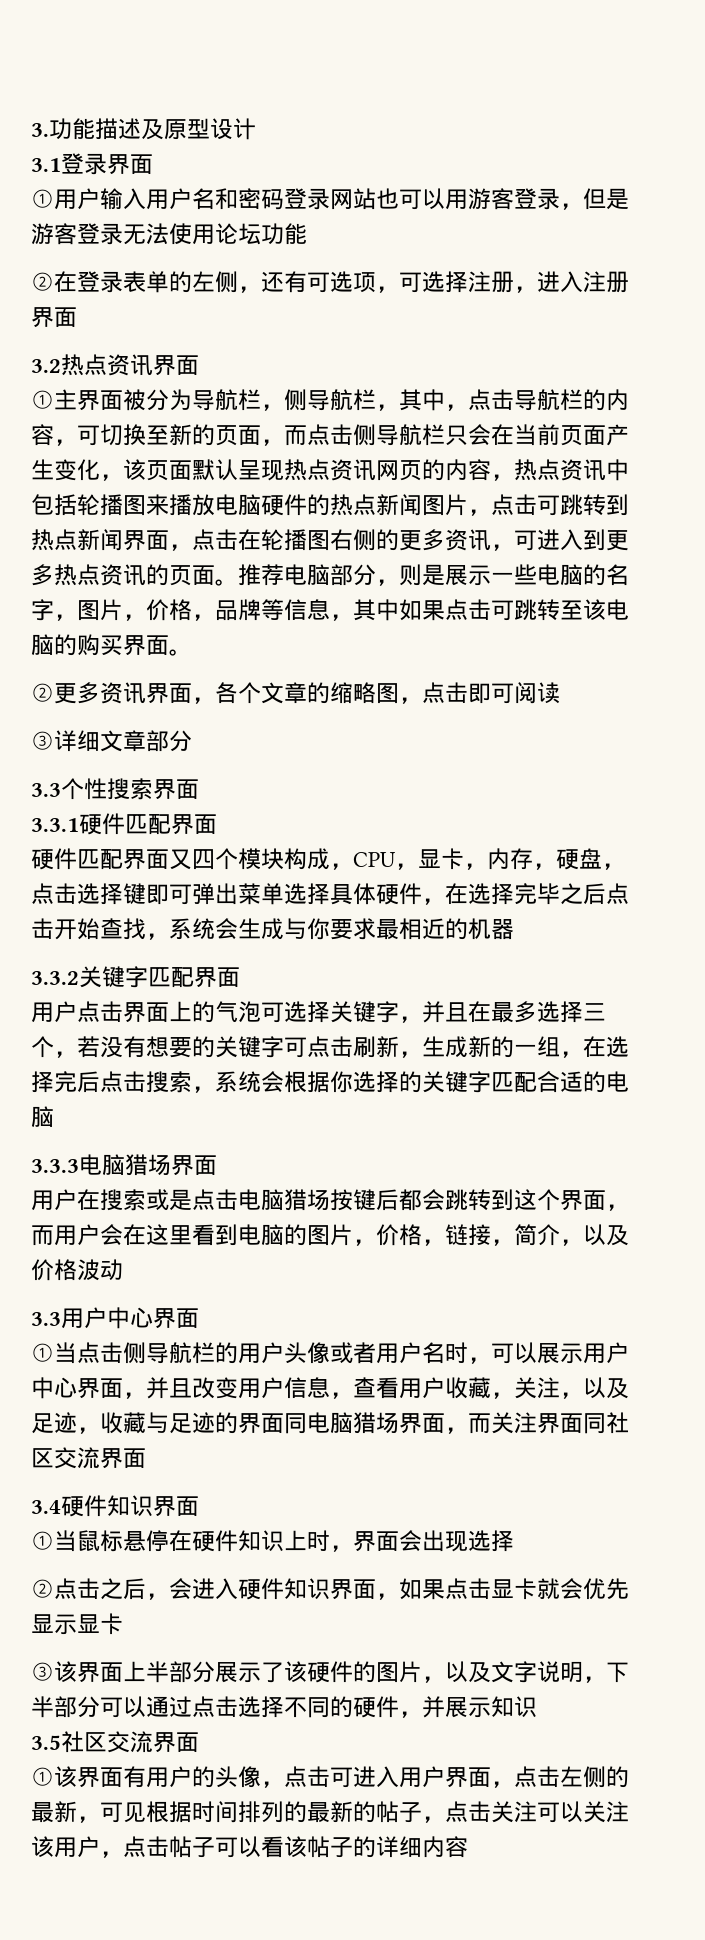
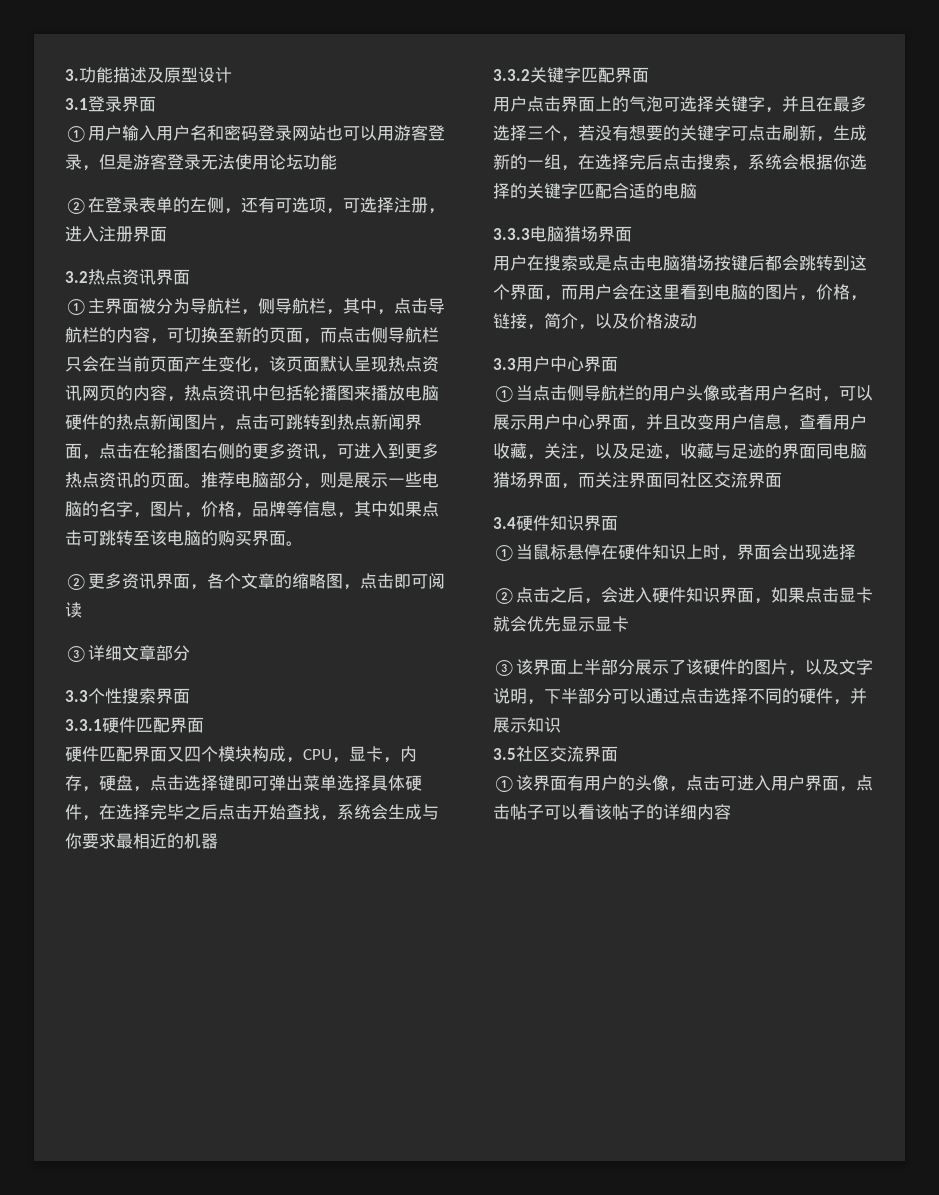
[560,1766,629,1788] [31,1801,629,1823] [31,1836,169,1858] 左侧的最新，可见根据时间排列的最新的帖子，点击关注可以关注该用户，点击 -> (510, 812) none

